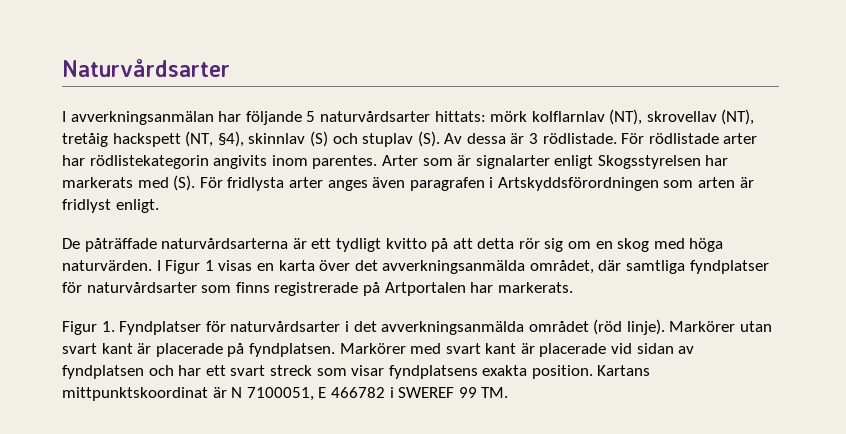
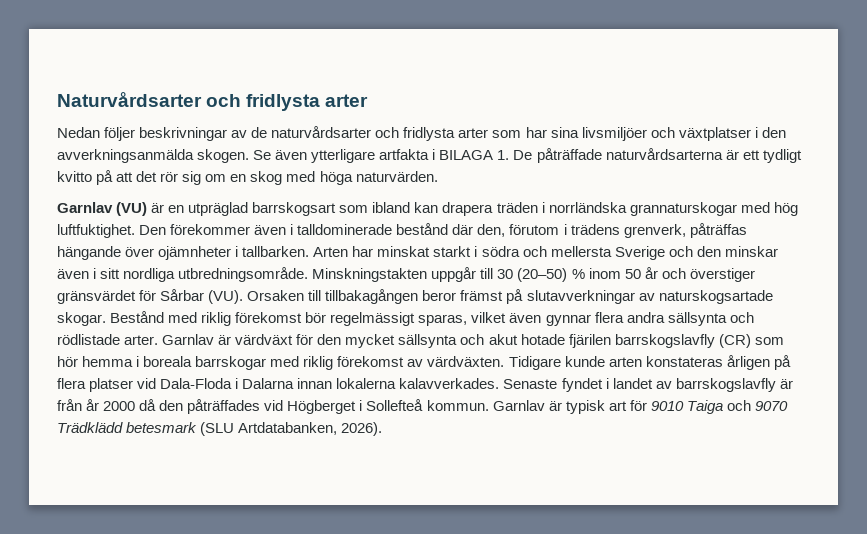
[62,109,755,125] [62,131,758,147] [62,155,729,169] [62,175,754,191] [62,199,159,213] // I avverkningsanmälan har följande 5 naturvårdsarter hittats: mörk kolflarnlav (NT), skrovellav (NT), tretåig hackspett (NT, §4), skinnlav (S) och stuplav (S). Av dessa är 3 rödlistade. För rödlistade arter har rödlistekategorin angivits inom parentes. Arter som är signalarter enligt Skogsstyrelsen har markerats med (S). För fridlysta arter anges även paragrafen i Artskyddsförordningen som arten är fridlyst enligt. // -> [206,94,369,111] [57,126,786,141] [57,149,510,163] och fridlysta arter // Nedan följer beskrivningar av de naturvårdsarter och fridlysta arter som har sina livsmiljöer och växtplatser i den avverkningsanmälda skogen. Se även ytterligare artfakta i BILAGA 1.
[477,238,515,249] detta -> [136,171,158,182] det
[156,260,769,274] [62,282,573,296] [62,319,773,335] [62,343,695,357] [62,365,651,379] [62,387,509,401] I Figur 1 visas en karta över det avverkningsanmälda området, där samtliga fyndplatser för naturvårdsarter som finns registrerade på Artportalen har markerats. // Figur 1. Fyndplatser för naturvårdsarter i det avverkningsanmälda området (röd linje). Markörer utan svart kant är placerade på fyndplatsen. Markörer med svart kant är placerade vid sidan av fyndplatsen och har ett svart streck som visar fyndplatsens exakta position. Kartans mittpunktskoordinat är N 7100051, E 466782 i SWEREF 99 TM. -> [57,202,798,216] [57,223,747,238] [57,246,778,260] [57,267,755,282] [57,289,773,304] [57,311,754,326] [57,334,784,348] [57,355,791,370] [57,378,793,392] [57,399,788,414] [57,422,383,436] // Garnlav (VU) är en utpräglad barrskogsart som ibland kan drapera träden i norrländska grannaturskogar med hög luftfuktighet. Den förekommer även i talldominerade bestånd där den, förutom i trädens grenverk, påträffas hängande över ojämnheter i tallbarken. Arten har minskat starkt i södra och mellersta Sverige och den minskar även i sitt nordliga utbredningsområde. Minskningstakten uppgår till 30 (20–50) % inom 50 år och överstiger gränsvärdet för Sårbar (VU). Orsaken till tillbakagången beror främst på slutavverkningar av naturskogsartade skogar. Bestånd med riklig förekomst bör regelmässigt sparas, vilket även gynnar flera andra sällsynta och rödlistade arter. Garnlav är värdväxt för den mycket sällsynta och akut hotade fjärilen barrskogslavfly (CR) som hör hemma i boreala barrskogar med riklig förekomst av värdväxten. Tidigare kunde arten konstateras årligen på flera platser vid Dala-Floda i Dalarna innan lokalerna kalavverkades. Senaste fyndet i landet av barrskogslavfly är från år 2000 då den påträffades vid Högberget i Sollefteå kommun. Garnlav är typisk art för 9010 Taiga och 9070 Trädklädd betesmark (SLU Artdatabanken, 2026).

